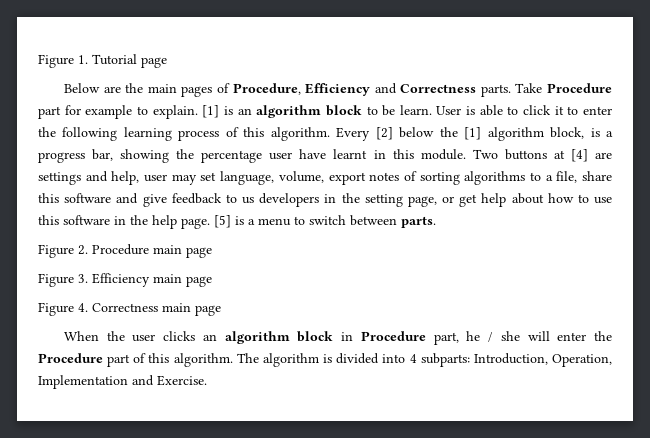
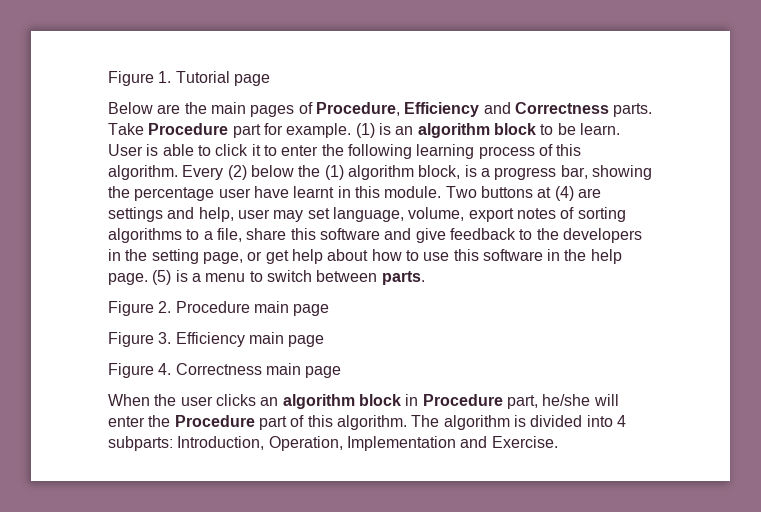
[85,105,220,119] example to explain. [1] -> [286,123,375,138] example. (1)
[375,127,393,140] [2] -> [227,165,247,180] (2)
[464,127,482,140] [1] -> [324,165,344,180] (1)
[570,149,588,162] [4] -> [554,186,574,201] (4)
[241,197,254,204] us -> [536,228,559,240] the
[214,215,231,228] [5] -> [152,270,172,285] (5)
[466,331,520,342] he / she -> [542,394,591,406] he/she

